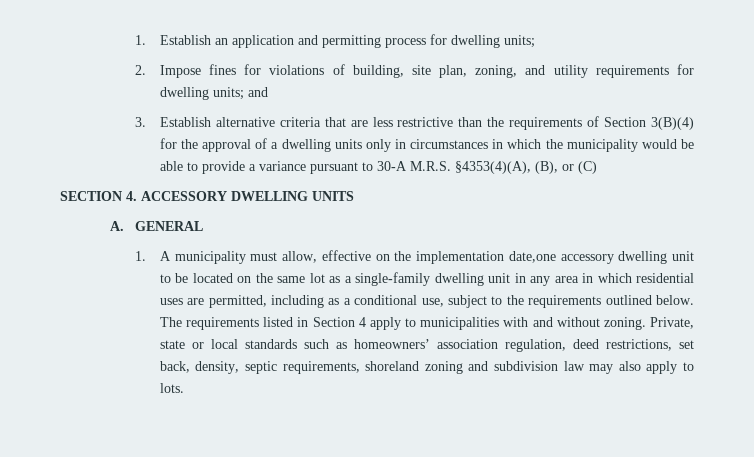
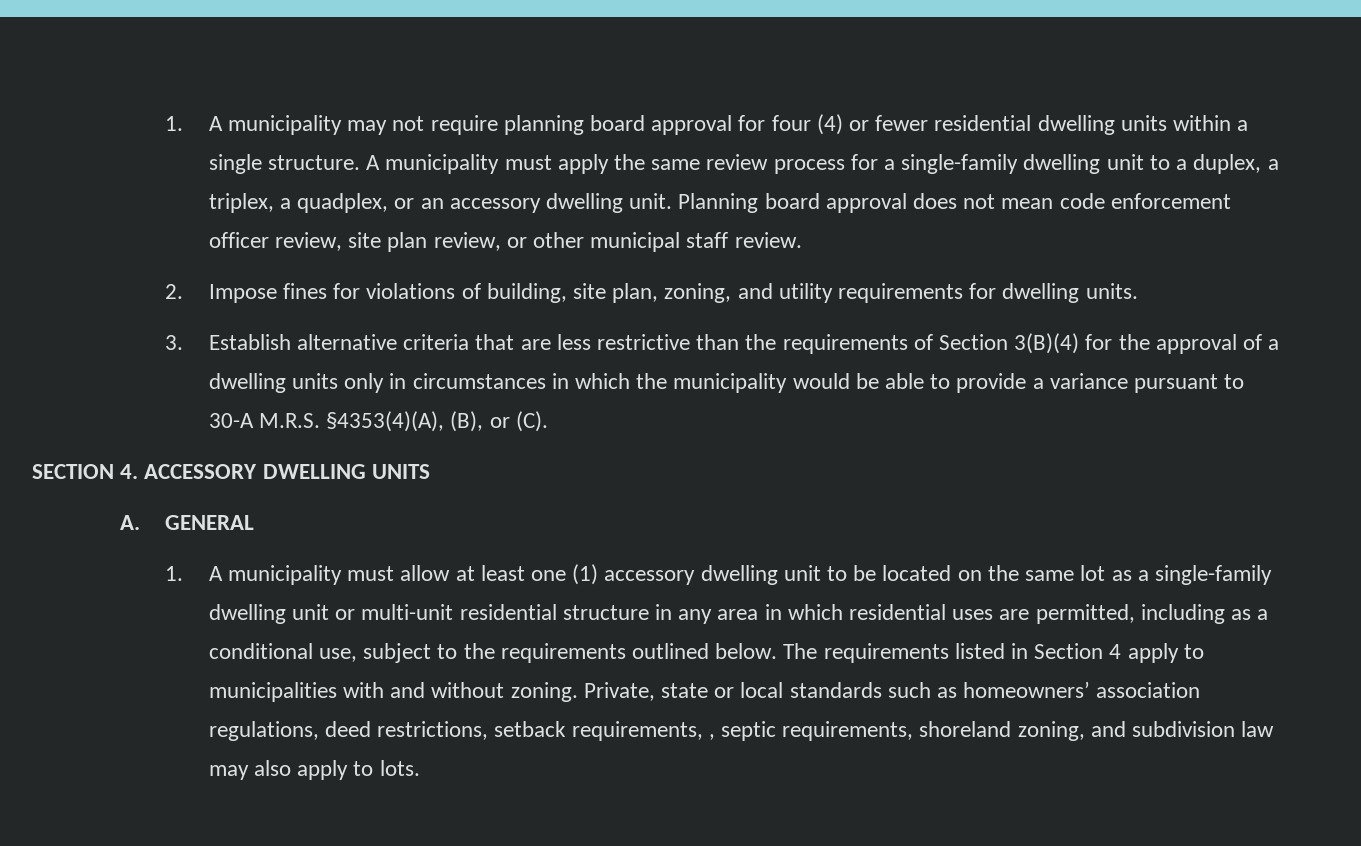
[134,34,535,48] 1. Establish an application and permitting process for dwelling units; -> [164,114,1249,135] [208,154,1279,174] [208,193,1231,213] [208,232,802,252] 1. A municipality may not require planning board approval for four (4) or fewer residential dwelling units within a single structure. A municipality must apply the same review process for a single-family dwelling unit to a duplex, a triplex, a quadplex, or an accessory dwelling unit. Planning board approval does not mean code enforcement officer review, site plan review, or other municipal staff review.
[212,87,268,100] units; and -> [1085,283,1138,299] units.
[577,161,597,174] (C) -> [515,411,548,432] (C).
[282,250,556,264] allow, effective on the implementation date,one -> [400,564,599,585] allow at least one (1)
(511, 278) none -> [335,604,649,620] or multi-unit residential structure
[504,339,566,352] regulation, -> [208,721,319,741] regulations,
[679,340,695,349] [159,361,240,374] set back, density, -> [494,721,715,741] setback requirements, ,
[424,361,463,374] zoning -> [1017,721,1085,741] zoning,

